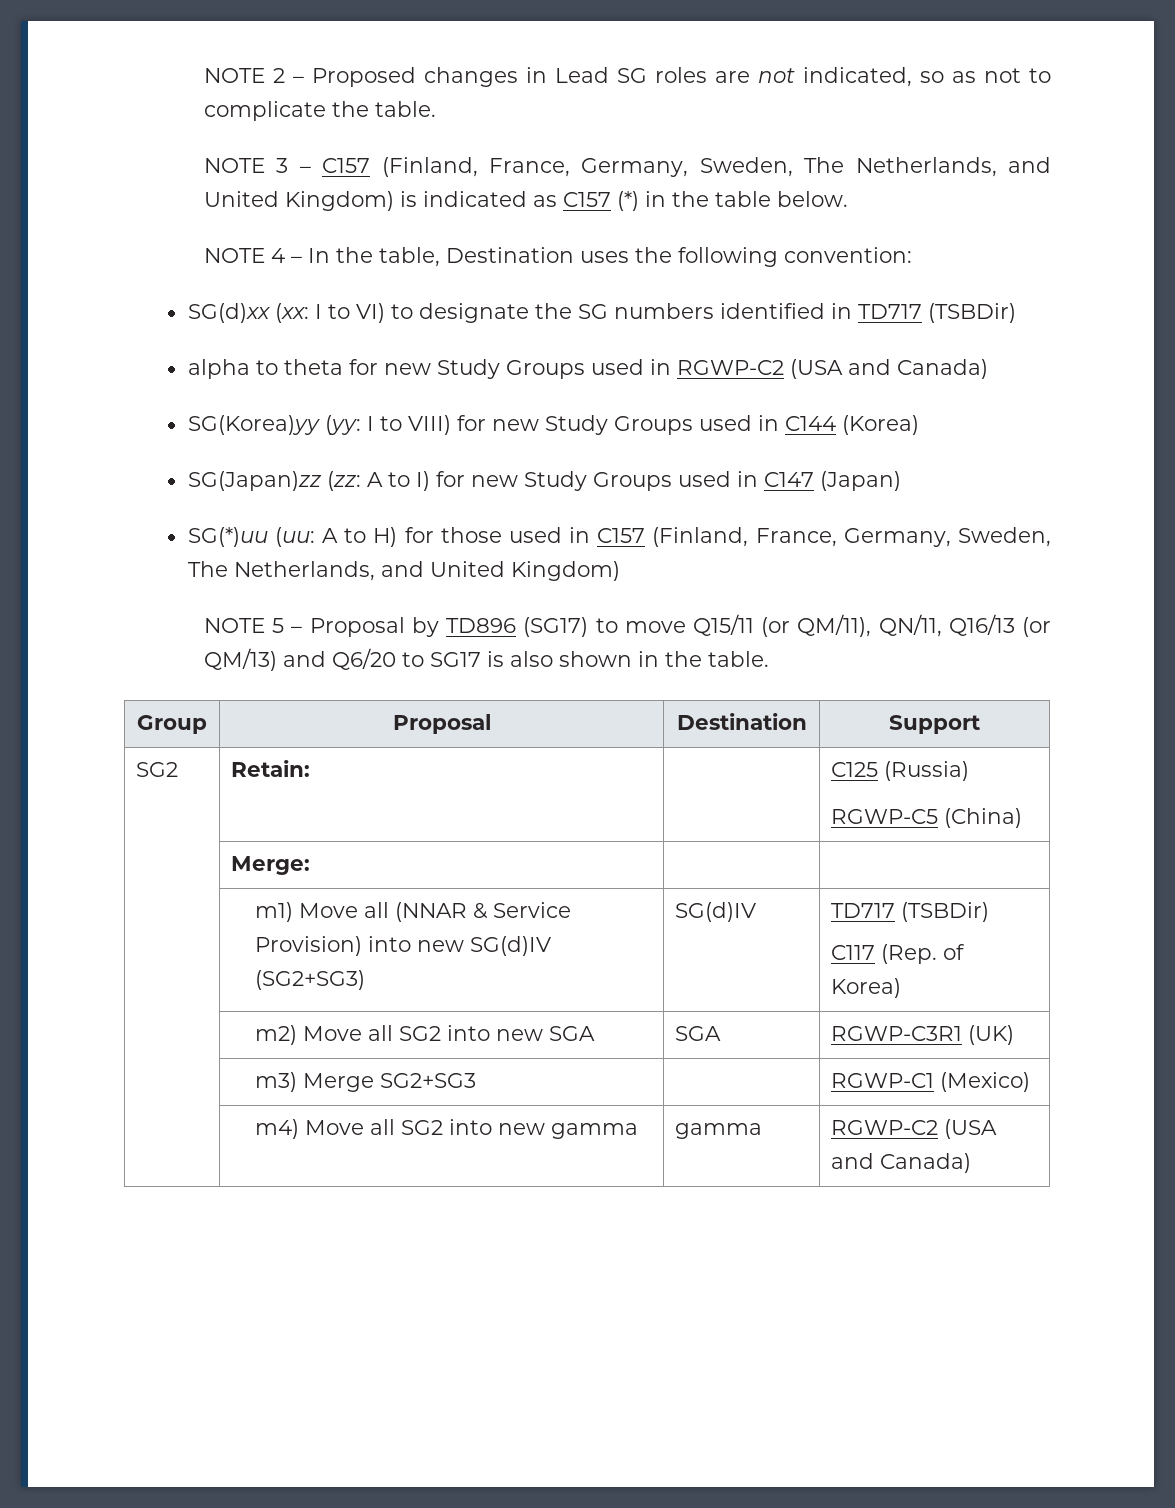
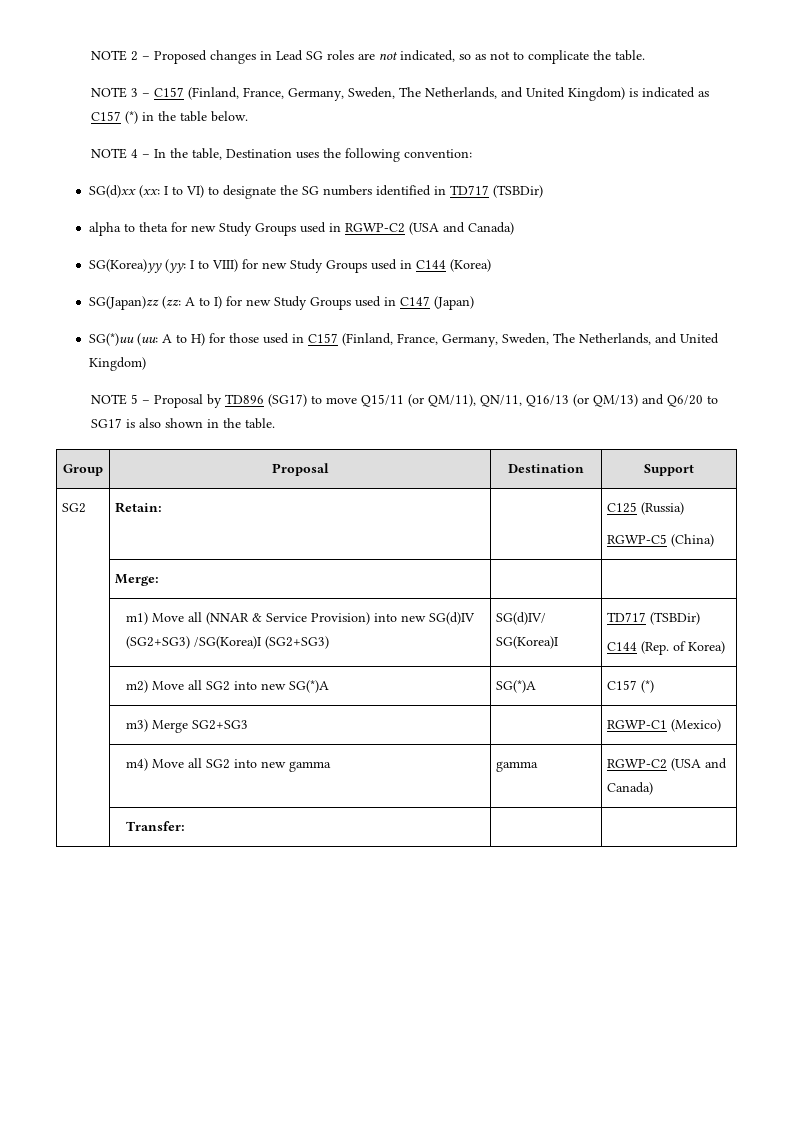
[675,902,757,922] [831,902,990,922] [831,945,876,960] | SG(d)IV | TD717 (TSBDir) // C117 -> [193,636,329,649] [496,612,547,625] [496,636,559,649] [607,612,701,625] [607,642,638,651] /SG(Korea)I (SG2+SG3) | SG(d)IV/ SG(Korea)I | TD717 (TSBDir) // C144
[549,1026,596,1041] [675,1026,722,1041] [831,1025,1015,1045] SGA | SGA | RGWP-C3R1 (UK) -> [288,680,329,693] [496,680,537,693] [607,680,655,693] SG(*)A | SG(*)A | C157 (*)
(972, 1163) none -> [125,821,185,831] // | Transfer: | |

